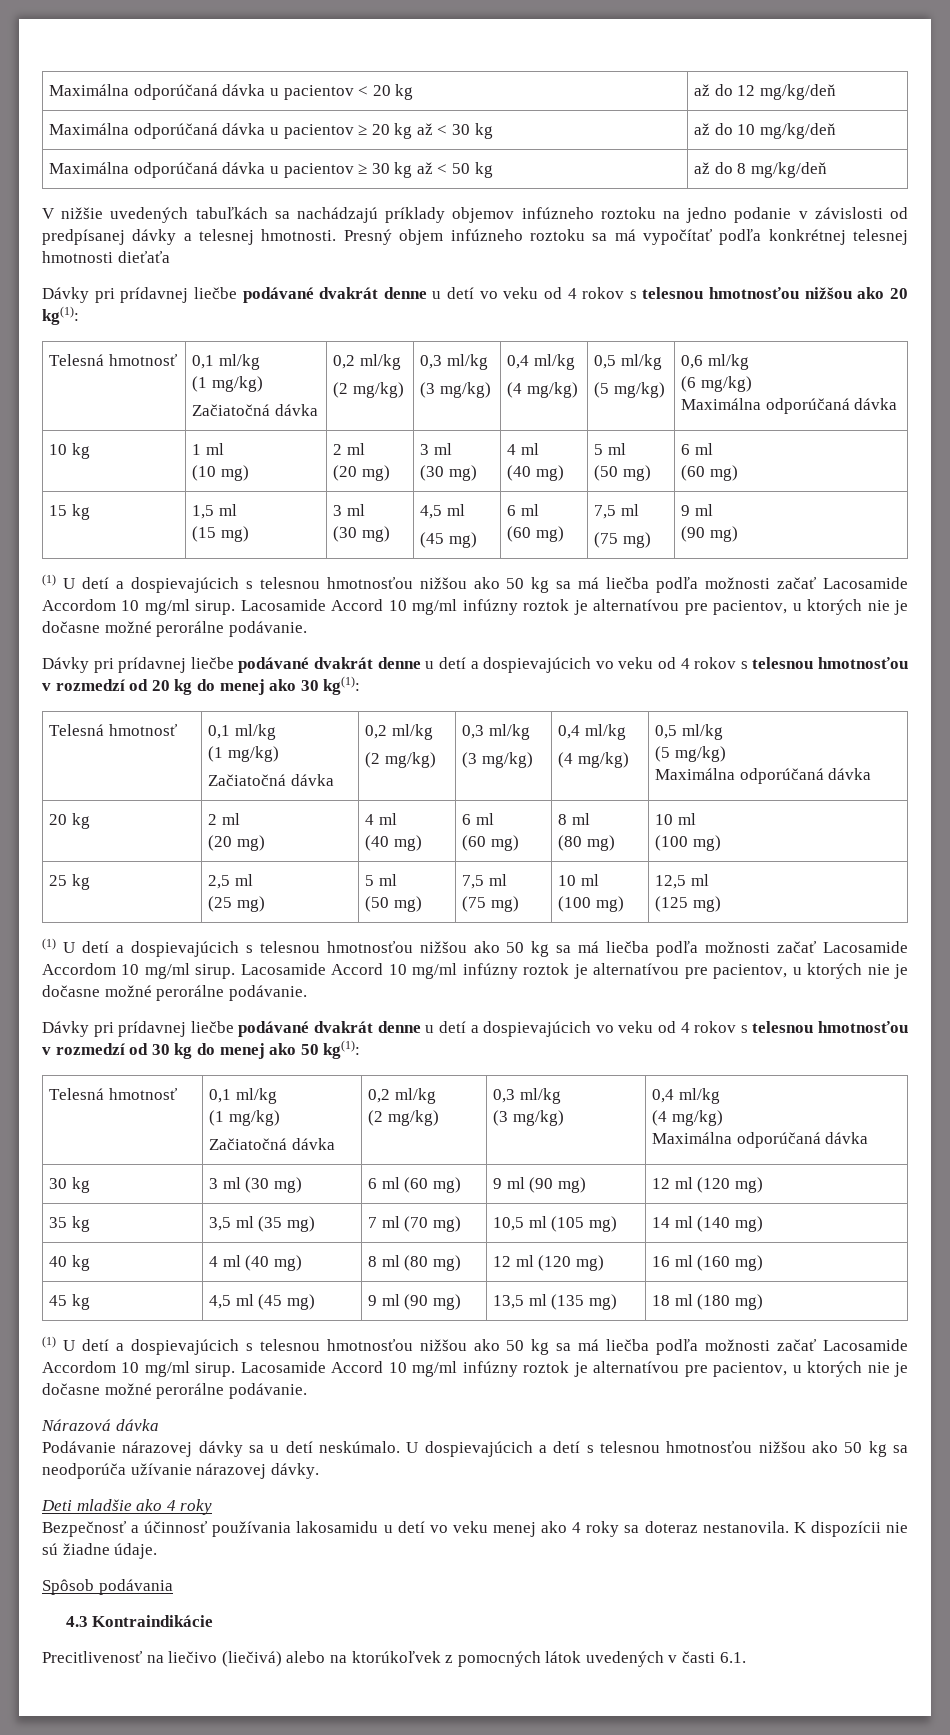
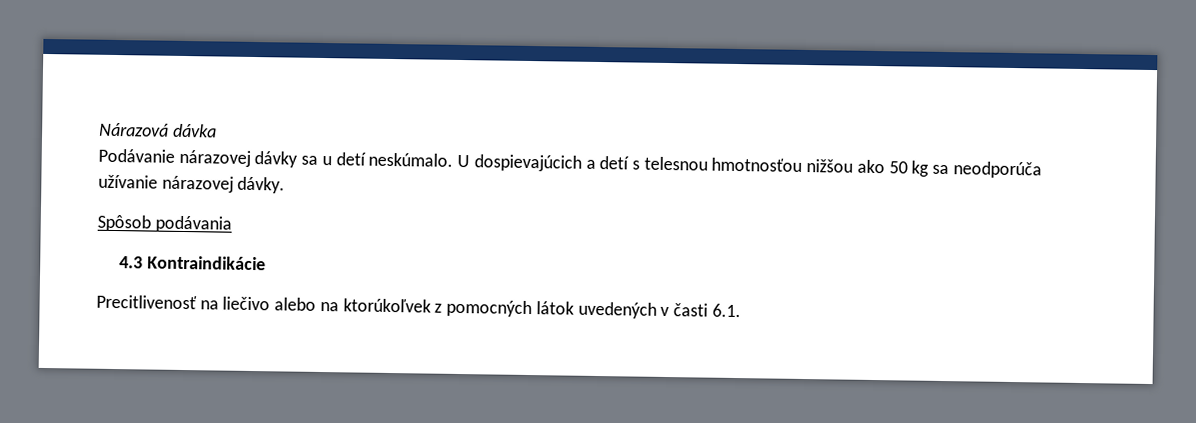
[49,84,414,100] [694,84,836,100] [49,123,493,139] [694,123,836,139] [49,162,493,178] [694,162,827,178] [42,207,909,223] [42,229,909,245] [42,251,170,263] [42,287,909,303] [42,306,79,325] [49,354,177,366] [192,354,260,370] [192,376,263,392] [192,404,318,416] [333,354,401,370] [333,382,404,398] [420,354,488,370] [420,382,491,398] [507,354,575,370] [507,382,578,398] [594,354,662,370] [594,382,665,398] [681,354,749,370] [681,376,752,392] [681,398,898,414] [49,443,90,459] [192,443,224,455] [192,465,249,481] [333,443,365,455] [333,465,390,481] [420,443,452,455] [420,465,477,481] [507,443,539,455] [507,465,564,481] [594,443,626,455] [594,465,651,481] [681,443,713,455] [681,465,738,481] [49,504,90,520] [192,504,237,519] [192,526,249,542] [333,504,365,516] [333,526,390,542] [420,504,465,519] [420,532,477,548] [507,504,539,516] [507,526,564,542] [594,504,639,519] [594,532,651,548] [681,504,713,516] [681,526,738,542] [42,574,909,593] [42,599,908,615] [42,621,307,637] [42,657,908,673] [42,676,361,695] [49,724,177,736] [208,724,276,740] [208,746,279,762] [208,774,334,786] [365,724,433,740] [365,752,436,768] [462,724,530,740] [462,752,533,768] [558,724,626,740] [558,752,629,768] [655,724,723,740] [655,746,726,762] [655,768,872,784] [49,813,90,829] [208,813,240,825] [208,835,265,851] [365,813,397,825] [365,835,422,851] [462,813,494,825] [462,835,519,851] [558,813,590,825] [558,835,615,851] [655,813,696,825] [655,835,721,851] [49,874,90,890] [208,874,253,889] [208,896,265,912] [365,874,397,886] [365,896,422,912] [462,874,507,889] [462,896,519,912] [558,874,599,886] [558,896,624,912] [655,874,709,889] [655,896,721,912] [42,938,909,957] [42,963,908,979] [42,985,307,1001] [42,1021,908,1037] [42,1040,361,1059] [49,1088,177,1100] [209,1088,277,1104] [209,1110,280,1126] [209,1138,335,1150] [368,1088,436,1104] [368,1110,439,1126] [493,1088,561,1104] [493,1110,564,1126] [652,1088,720,1104] [652,1110,723,1126] [652,1132,869,1148] [49,1177,90,1193] [209,1177,302,1193] [368,1177,461,1193] [493,1177,586,1193] [652,1177,763,1193] [49,1216,90,1232] [209,1216,315,1232] [368,1216,461,1232] [493,1216,617,1232] [652,1216,763,1232] [49,1255,90,1271] [209,1255,302,1271] [368,1255,461,1271] [493,1255,604,1271] [652,1255,763,1271] [49,1294,90,1310] [209,1294,315,1310] [368,1294,461,1310] [493,1294,617,1310] [652,1294,763,1310] [42,1336,909,1355] [42,1361,908,1377] [42,1383,307,1399] Maximálna odporúčaná dávka u pacientov < 20 kg | až do 12 mg/kg/deň // Maximálna odporúčaná dávka u pacientov ≥ 20 kg až < 30 kg | až do 10 mg/kg/deň // Maximálna odporúčaná dávka u pacientov ≥ 30 kg až < 50 kg | až do 8 mg/kg/deň // V nižšie uvedených tabuľkách sa nachádzajú príklady objemov infúzneho roztoku na jedno podanie v závislosti od predpísanej dávky a telesnej hmotnosti. Presný objem infúzneho roztoku sa má vypočítať podľa konkrétnej telesnej hmotnosti dieťaťa // Dávky pri prídavnej liečbe podávané dvakrát denne u detí vo veku od 4 rokov s telesnou hmotnosťou nižšou ako 20 kg(1): // Telesná hmotnosť | 0,1 ml/kg // (1 mg/kg) // Začiatočná dávka | 0,2 ml/kg // (2 mg/kg) | 0,3 ml/kg // (3 mg/kg) | 0,4 ml/kg // (4 mg/kg) | 0,5 ml/kg // (5 mg/kg) | 0,6 ml/kg // (6 mg/kg) // Maximálna odporúčaná dávka // 10 kg | 1 ml // (10 mg) | 2 ml // (20 mg) | 3 ml // (30 mg) | 4 ml // (40 mg) | 5 ml // (50 mg) | 6 ml // (60 mg) // 15 kg | 1,5 ml // (15 mg) | 3 ml // (30 mg) | 4,5 ml // (45 mg) | 6 ml // (60 mg) | 7,5 ml // (75 mg) | 9 ml // (90 mg) // (1) U detí a dospievajúcich s telesnou hmotnosťou nižšou ako 50 kg sa má liečba podľa možnosti začať Lacosamide Accordom 10 mg/ml sirup. Lacosamide Accord 10 mg/ml infúzny roztok je alternatívou pre pacientov, u ktorých nie je dočasne možné perorálne podávanie. // Dávky pri prídavnej liečbe podávané dvakrát denne u detí a dospievajúcich vo veku od 4 rokov s telesnou hmotnosťou v rozmedzí od 20 kg do menej ako 30 kg(1): // Telesná hmotnosť | 0,1 ml/kg // (1 mg/kg) // Začiatočná dávka | 0,2 ml/kg // (2 mg/kg) | 0,3 ml/kg // (3 mg/kg) | 0,4 ml/kg // (4 mg/kg) | 0,5 ml/kg // (5 mg/kg) // Maximálna odporúčaná dávka // 20 kg | 2 ml // (20 mg) | 4 ml // (40 mg) | 6 ml // (60 mg) | 8 ml // (80 mg) | 10 ml // (100 mg) // 25 kg | 2,5 ml // (25 mg) | 5 ml // (50 mg) | 7,5 ml // (75 mg) | 10 ml // (100 mg) | 12,5 ml // (125 mg) // (1) U detí a dospievajúcich s telesnou hmotnosťou nižšou ako 50 kg sa má liečba podľa možnosti začať Lacosamide Accordom 10 mg/ml sirup. Lacosamide Accord 10 mg/ml infúzny roztok je alternatívou pre pacientov, u ktorých nie je dočasne možné perorálne podávanie. // Dávky pri prídavnej liečbe podávané dvakrát denne u detí a dospievajúcich vo veku od 4 rokov s telesnou hmotnosťou v rozmedzí od 30 kg do menej ako 50 kg(1): // Telesná hmotnosť | 0,1 ml/kg // (1 mg/kg) // Začiatočná dávka | 0,2 ml/kg // (2 mg/kg) | 0,3 ml/kg // (3 mg/kg) | 0,4 ml/kg // (4 mg/kg) // Maximálna odporúčaná dávka // 30 kg | 3 ml (30 mg) | 6 ml (60 mg) | 9 ml (90 mg) | 12 ml (120 mg) // 35 kg | 3,5 ml (35 mg) | 7 ml (70 mg) | 10,5 ml (105 mg) | 14 ml (140 mg) // 40 kg | 4 ml (40 mg) | 8 ml (80 mg) | 12 ml (120 mg) | 16 ml (160 mg) // 45 kg | 4,5 ml (45 mg) | 9 ml (90 mg) | 13,5 ml (135 mg) | 18 ml (180 mg) // (1) U detí a dospievajúcich s telesnou hmotnosťou nižšou ako 50 kg sa má liečba podľa možnosti začať Lacosamide Accordom 10 mg/ml sirup. Lacosamide Accord 10 mg/ml infúzny roztok je alternatívou pre pacientov, u ktorých nie je dočasne možné perorálne podávanie. // -> (99, 129) none
[41,1499,213,1515] [42,1521,908,1537] [42,1543,158,1559] // Deti mladšie ako 4 roky // Bezpečnosť a účinnosť používania lakosamidu u detí vo veku menej ako 4 roky sa doteraz nestanovila. K dispozícii nie sú žiadne údaje. -> (286, 185) none
[221,1651,282,1667] (liečivá) -> (271, 303) none

